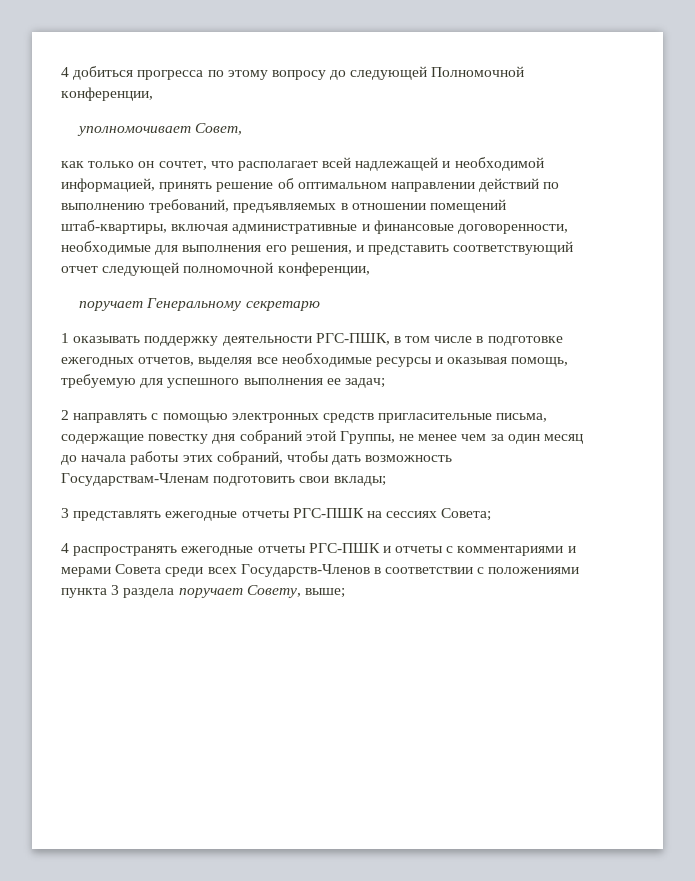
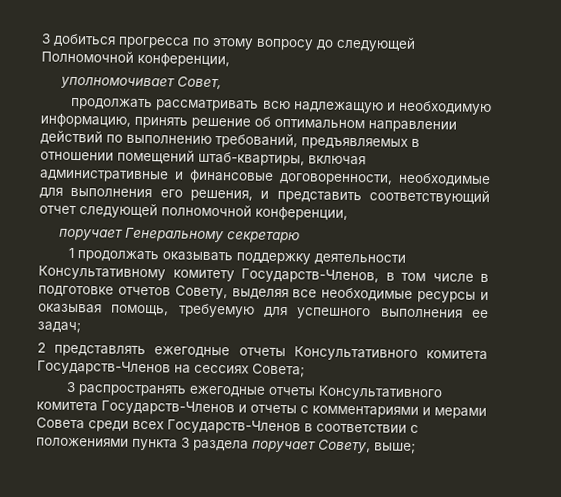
[61,67,69,77] 4 -> [41,33,51,44] 3
[61,157,544,171] [61,178,155,192] как только он сочтет, что располагает всей надлежащей и необходимой информацией, -> [70,97,492,116] [40,113,131,128] продолжать рассматривать всю надлежащую и необходимую информацию,
(69, 338) none -> [77,250,160,263] продолжать
[315,333,390,345] РГС-ПШК, -> [38,265,379,284] Консультативному комитету Государств-Членов,
[61,357,195,367] ежегодных отчетов, -> [117,285,228,300] отчетов Совету,
[73,413,548,423] [61,430,584,444] [61,451,453,465] [61,473,386,486] [61,508,364,521] направлять с помощью электронных средств пригласительные письма, содержащие повестку дня собраний этой Группы, не менее чем за один месяц до начала работы этих собраний, чтобы дать возможность Государствам-Членам подготовить свои вклады; // 3 представлять ежегодные отчеты РГС-ПШК -> [54,344,488,361] [37,360,171,376] представлять ежегодные отчеты Консультативного комитета Государств-Членов
[61,543,69,553] 4 -> [66,381,77,393] 3
[308,543,380,553] РГС-ПШК -> [318,385,444,401] [36,400,235,416] Консультативного комитета Государств-Членов

